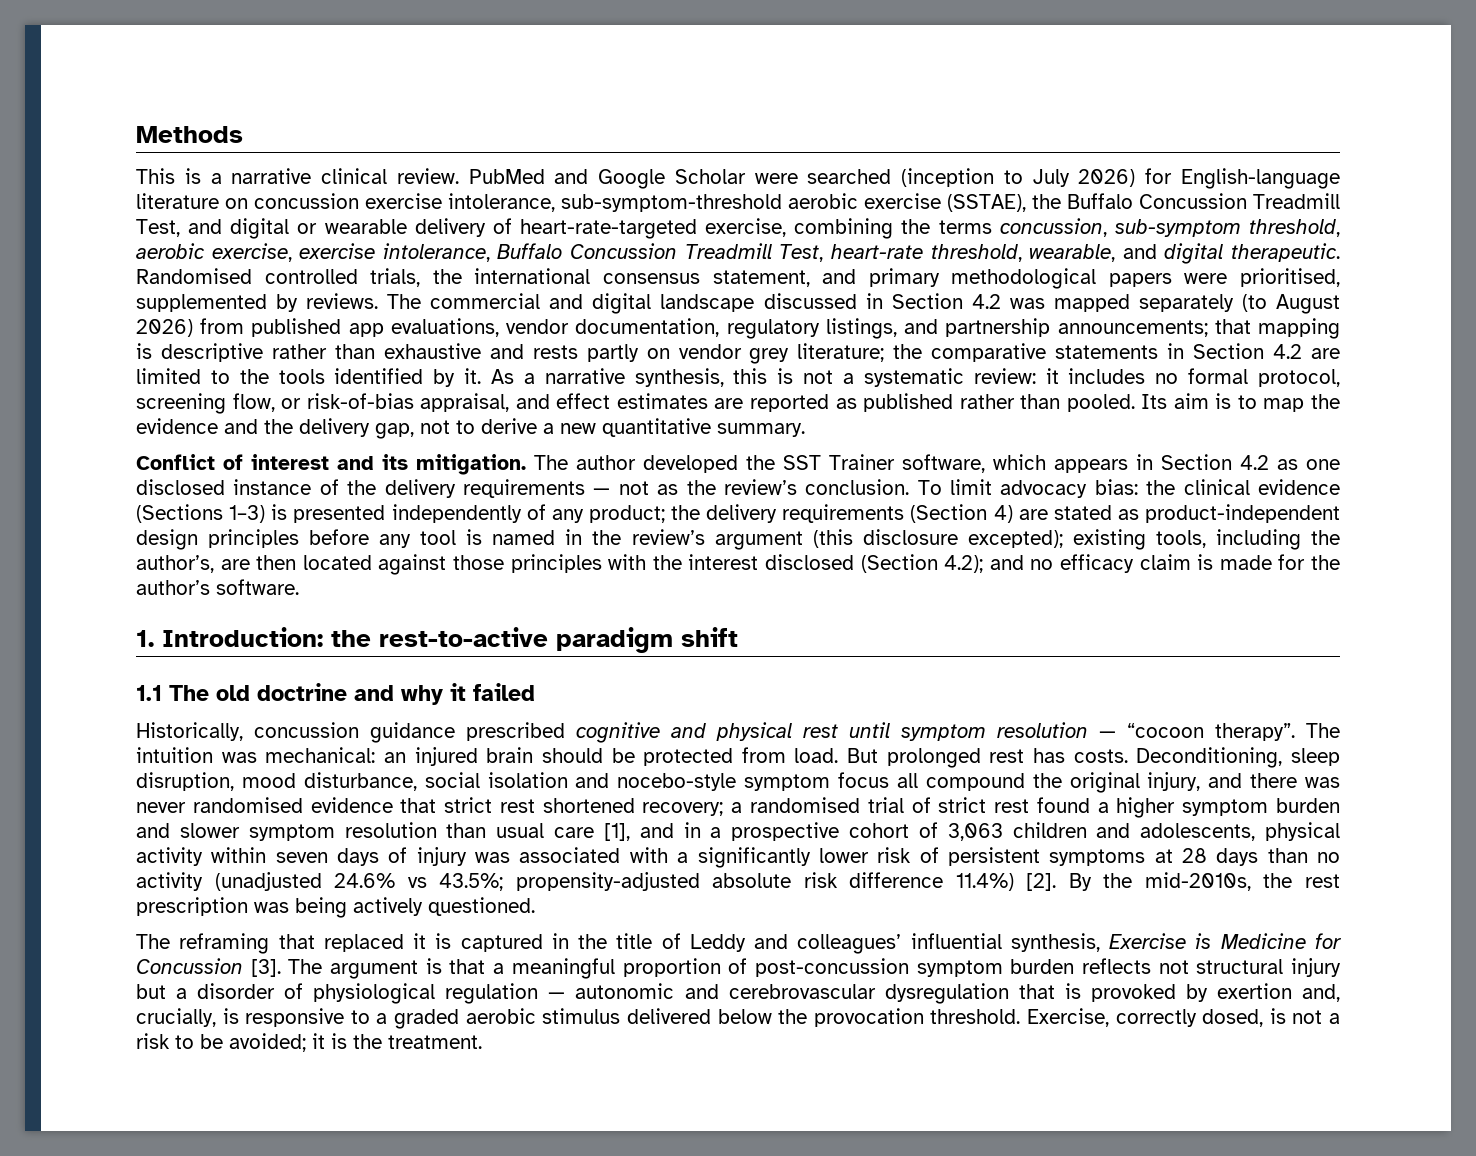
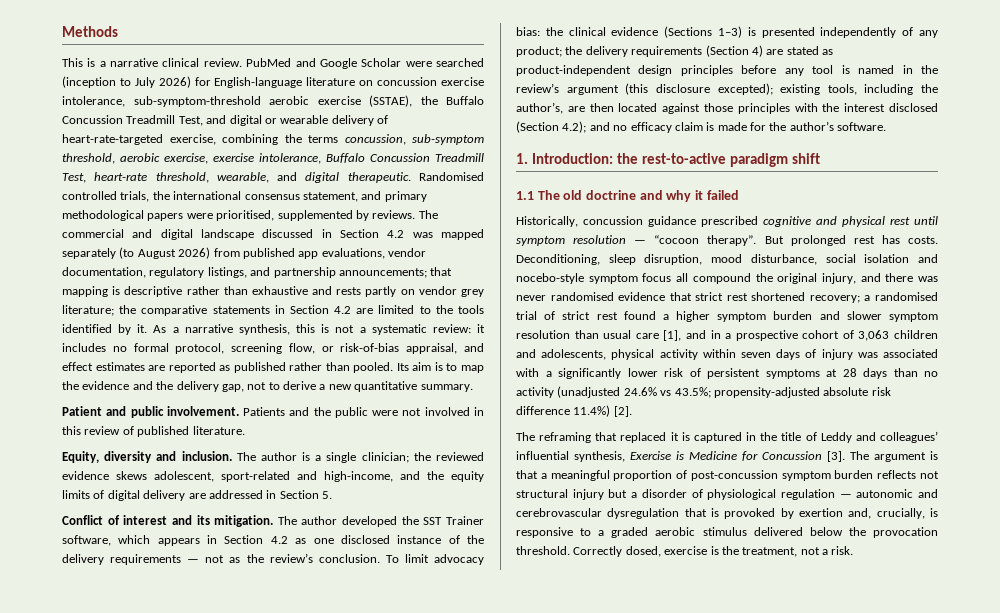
(805, 430) none -> [62,406,484,418] [62,426,245,437] [62,451,485,463] [62,471,484,482] [62,490,332,501] // Patient and public involvement. Patients and the public were not involved in this review of published literature. // Equity, diversity and inclusion. The author is a single clinician; the reviewed evidence skews adolescent, sport-related and high-income, and the equity limits of digital delivery are addressed in Section 5.
[1306,723,1340,738] [136,747,839,766] The intuition was mechanical: an injured brain should be protected from load. -> (757, 240) none
[1068,872,1340,891] [136,897,535,918] By the mid-2010s, the rest prescription was being actively questioned. -> (632, 411) none
[1026,1008,1340,1027] [136,1033,482,1052] Exercise, correctly dosed, is not a risk to be avoided; it is the treatment. -> [573,546,854,557] Correctly dosed, exercise is the treatment, not a risk.

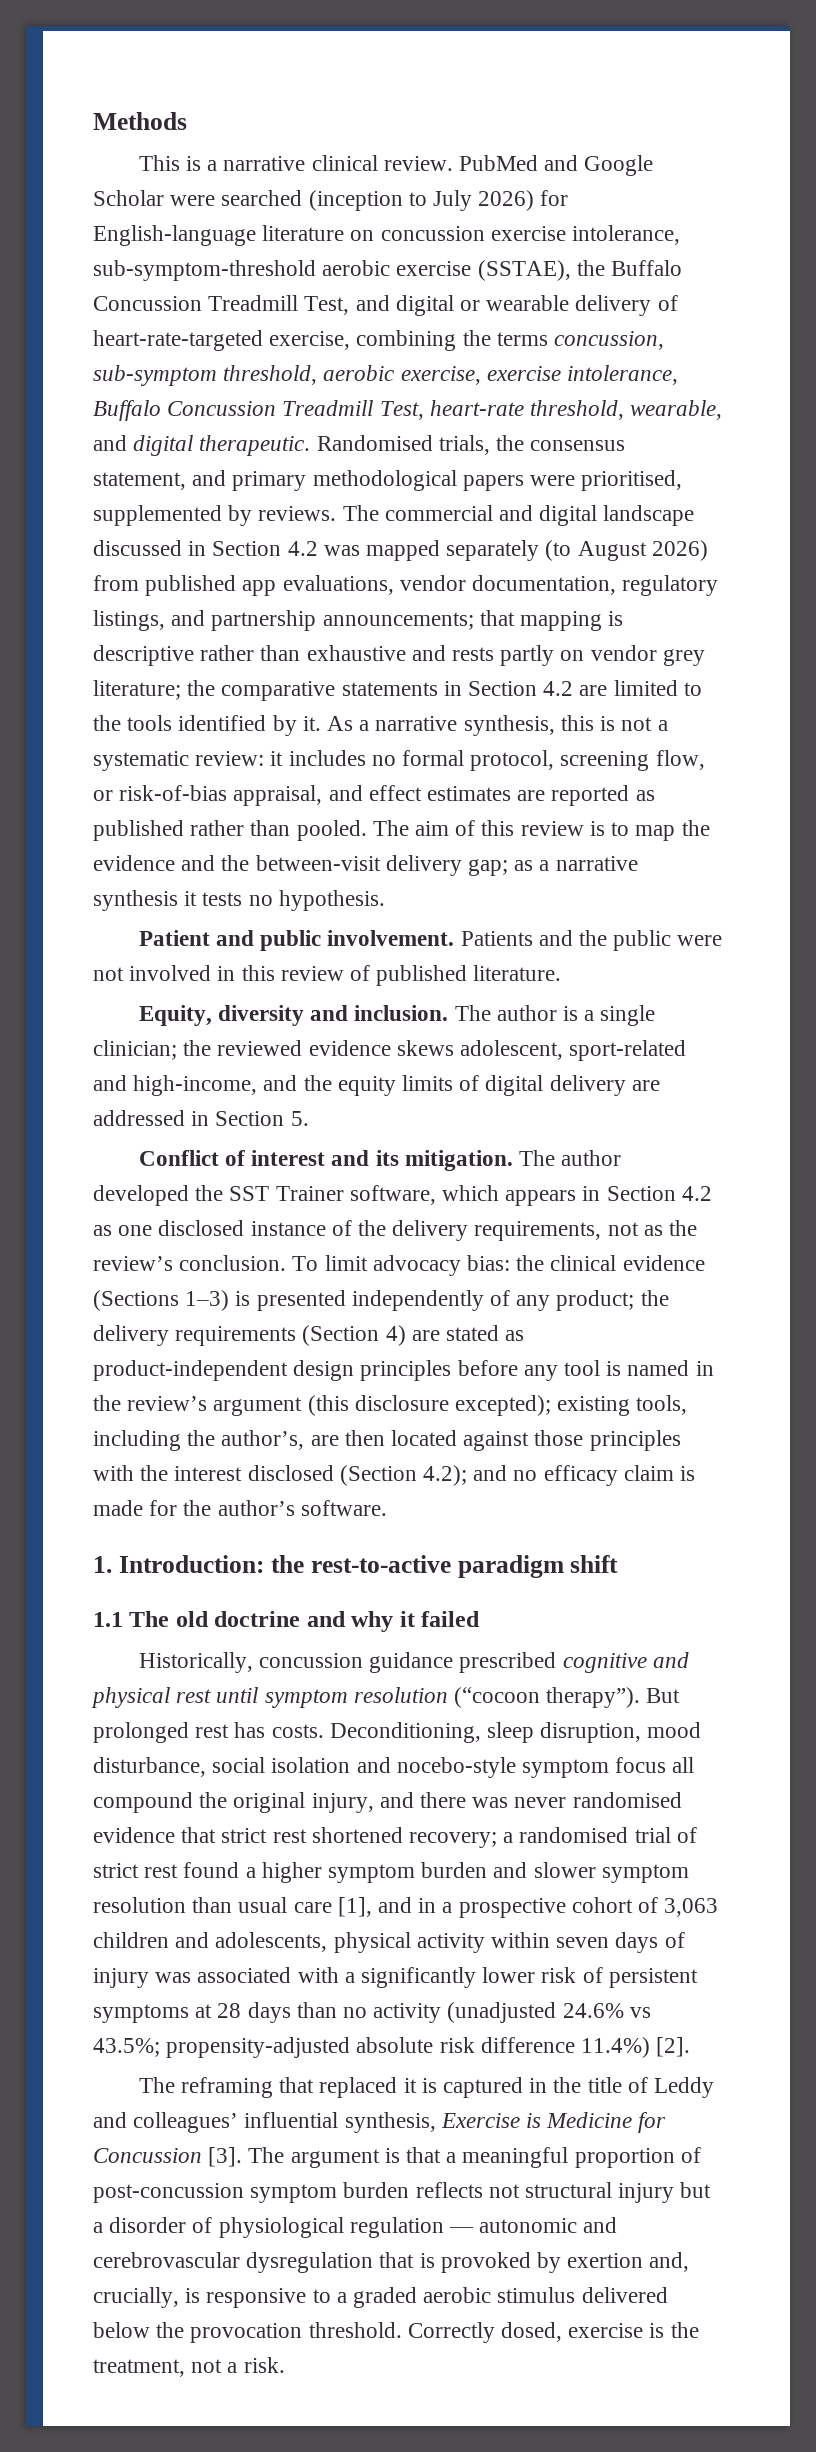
[62,191,117,200] controlled -> (433, 443) none
[173,191,242,200] international -> (525, 443) none
[396,362,432,371] Its aim -> [372,820,584,836] The aim of this review
[176,381,473,392] delivery gap, not to derive a new quantitative summary. -> [255,855,638,876] [93,890,385,911] between-visit delivery gap; as a narrative synthesis it tests no hypothesis.
[110,554,200,565] requirements — -> [474,1221,602,1241] requirements,
[634,235,757,246] — “cocoon therapy”. -> [454,1687,641,1708] (“cocoon therapy”).

